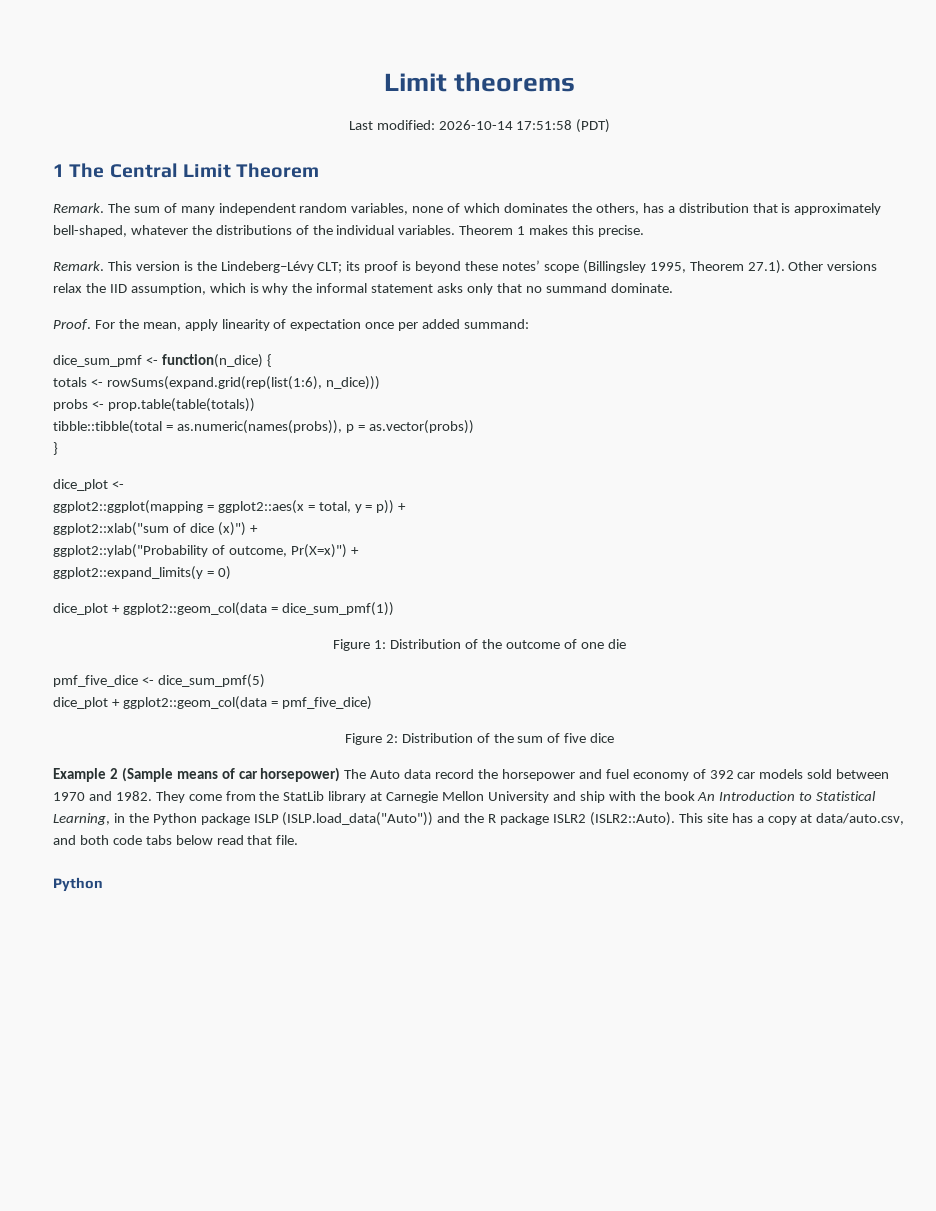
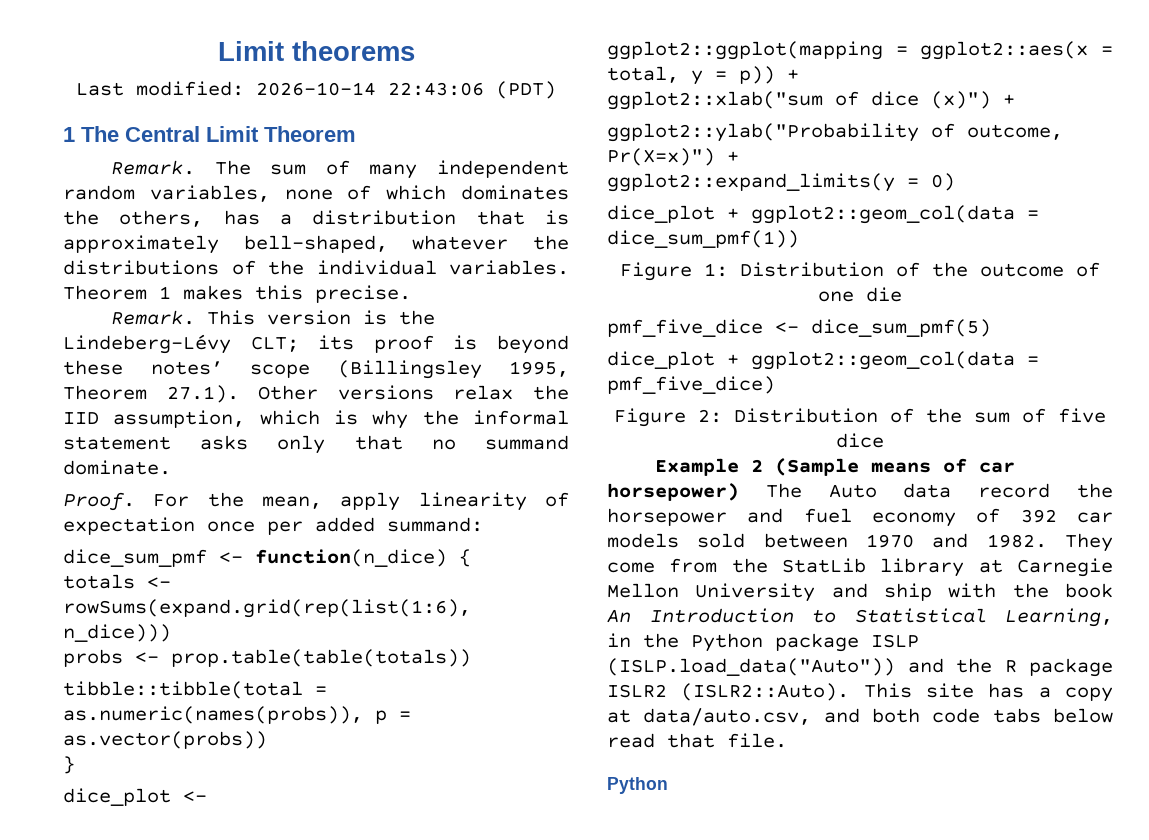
[516,120,573,130] 17:51:58 -> [388,82,484,96] 22:43:06

